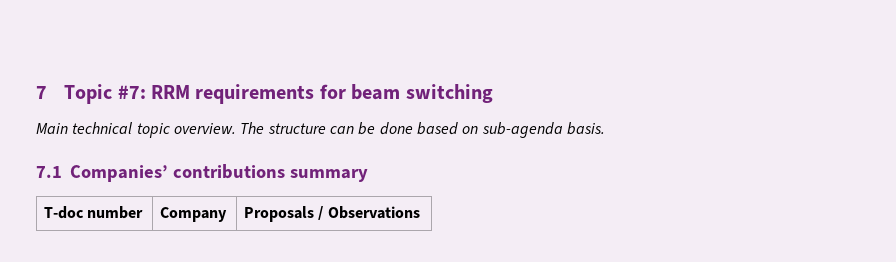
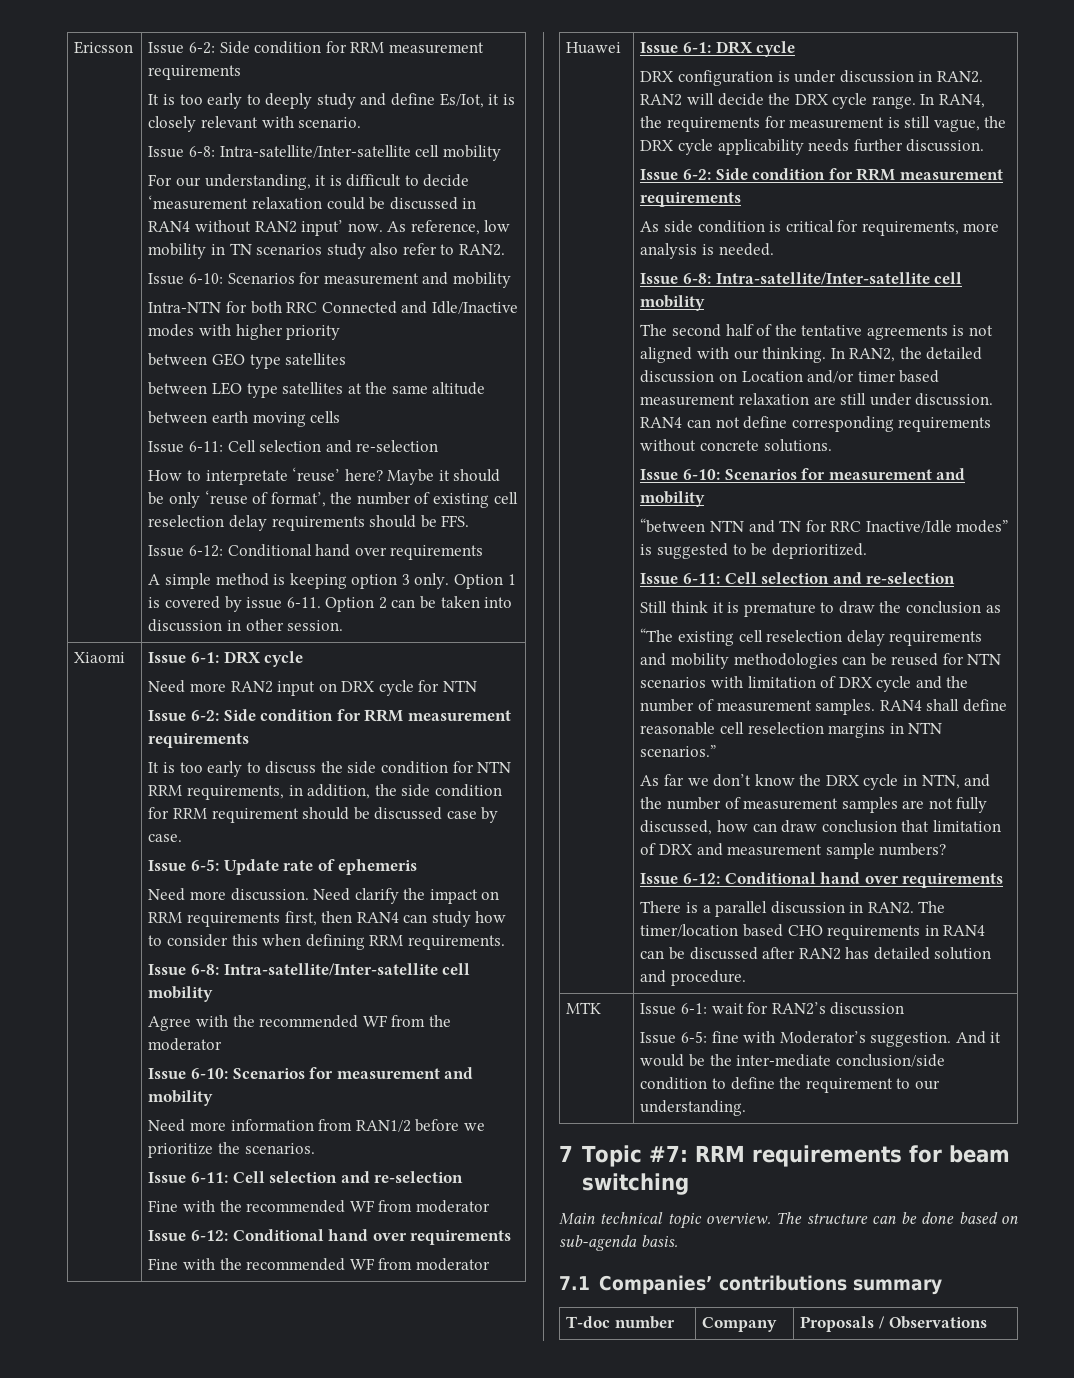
(36, 92) none -> [74,41,134,54] [148,41,484,54] [148,65,242,80] [148,93,515,109] [148,116,362,132] [148,145,501,161] [148,174,470,190] [148,195,477,210] [148,220,511,236] [148,243,506,259] [148,272,511,288] [148,301,518,314] [148,324,341,340] [148,353,347,369] [148,382,486,398] [148,411,341,427] [148,440,439,453] [148,467,501,485] [148,490,518,508] [148,515,470,531] [148,544,484,560] [148,573,516,589] [148,596,513,612] [148,619,344,632] [74,652,126,663] [148,651,304,667] [148,680,478,696] [148,709,511,722] [148,733,250,748] [148,761,512,777] [148,784,502,800] [148,807,499,823] [148,834,183,842] [148,859,418,875] [148,888,500,904] [148,911,507,927] [148,934,505,950] [148,963,471,976] [148,986,214,1002] [148,1015,451,1031] [148,1038,223,1051] [148,1067,474,1079] [148,1090,214,1106] [148,1119,485,1132] [148,1142,315,1158] [148,1171,464,1183] [148,1200,490,1213] [148,1229,512,1245] [148,1258,490,1271] [566,42,622,54] [640,41,796,57] [640,70,983,86] [640,93,986,109] [640,116,1007,132] [640,139,985,155] [640,168,1003,181] [640,192,742,207] [640,220,1000,236] [640,243,774,259] [640,272,963,285] [640,295,706,311] [640,324,994,340] [640,347,983,363] [640,370,940,383] [640,393,994,406] [640,416,992,432] [640,439,832,452] [640,468,966,480] [640,491,706,507] [640,518,1009,533] [640,543,867,559] [640,572,956,584] [640,601,1001,617] [640,628,983,646] [640,653,1002,669] [640,676,969,692] [640,699,1007,715] [640,722,943,738] [640,745,717,757] [640,774,991,790] [640,797,988,813] [640,820,1001,835] [640,843,947,859] [640,872,1004,888] [640,901,946,917] [640,924,986,940] [640,947,992,960] [640,970,746,986] [566,1002,602,1014] [640,1002,905,1015] [640,1031,1002,1047] [640,1054,945,1067] [640,1077,940,1093] [640,1100,747,1116] Ericsson | Issue 6-2: Side condition for RRM measurement requirements // It is too early to deeply study and define Es/Iot, it is closely relevant with scenario. // Issue 6-8: Intra-satellite/Inter-satellite cell mobility // For our understanding, it is difficult to decide ‘measurement relaxation could be discussed in RAN4 without RAN2 input’ now. As reference, low mobility in TN scenarios study also refer to RAN2. // Issue 6-10: Scenarios for measurement and mobility // Intra-NTN for both RRC Connected and Idle/Inactive modes with higher priority // between GEO type satellites // between LEO type satellites at the same altitude // between earth moving cells // Issue 6-11: Cell selection and re-selection // How to interpretate ‘reuse’ here? Maybe it should be only ‘reuse of format’, the number of existing cell reselection delay requirements should be FFS. // Issue 6-12: Conditional hand over requirements // A simple method is keeping option 3 only. Option 1 is covered by issue 6-11. Option 2 can be taken into discussion in other session. // Xiaomi | Issue 6-1: DRX cycle // Need more RAN2 input on DRX cycle for NTN // Issue 6-2: Side condition for RRM measurement requirements // It is too early to discuss the side condition for NTN RRM requirements, in addition, the side condition for RRM requirement should be discussed case by case. // Issue 6-5: Update rate of ephemeris // Need more discussion. Need clarify the impact on RRM requirements first, then RAN4 can study how to consider this when defining RRM requirements. // Issue 6-8: Intra-satellite/Inter-satellite cell mobility // Agree with the recommended WF from the moderator // Issue 6-10: Scenarios for measurement and mobility // Need more information from RAN1/2 before we prioritize the scenarios. // Issue 6-11: Cell selection and re-selection // Fine with the recommended WF from moderator // Issue 6-12: Conditional hand over requirements // Fine with the recommended WF from moderator // Huawei | Issue 6-1: DRX cycle // DRX configuration is under discussion in RAN2. RAN2 will decide the DRX cycle range. In RAN4, the requirements for measurement is still vague, the DRX cycle applicability needs further discussion. // Issue 6-2: Side condition for RRM measurement requirements // As side condition is critical for requirements, more analysis is needed. // Issue 6-8: Intra-satellite/Inter-satellite cell mobility // The second half of the tentative agreements is not aligned with our thinking. In RAN2, the detailed discussion on Location and/or timer based measurement relaxation are still under discussion. RAN4 can not define corresponding requirements without concrete solutions. // Issue 6-10: Scenarios for measurement and mobility // “between NTN and TN for RRC Inactive/Idle modes” is suggested to be deprioritized. // Issue 6-11: Cell selection and re-selection // Still think it is premature to draw the conclusion as // “The existing cell reselection delay requirements and mobility methodologies can be reused for NTN scenarios with limitation of DRX cycle and the number of measurement samples. RAN4 shall define reasonable cell reselection margins in NTN scenarios.” // As far we don’t know the DRX cycle in NTN, and the number of measurement samples are not fully discussed, how can draw conclusion that limitation of DRX and measurement sample numbers? // Issue 6-12: Conditional hand over requirements // There is a parallel discussion in RAN2. The timer/location based CHO requirements in RAN4 can be discussed after RAN2 has detailed solution and procedure. // MTK | Issue 6-1: wait for RAN2’s discussion // Issue 6-5: fine with Moderator’s suggestion. And it would be the inter-mediate conclusion/side condition to define the requirement to our understanding. //

